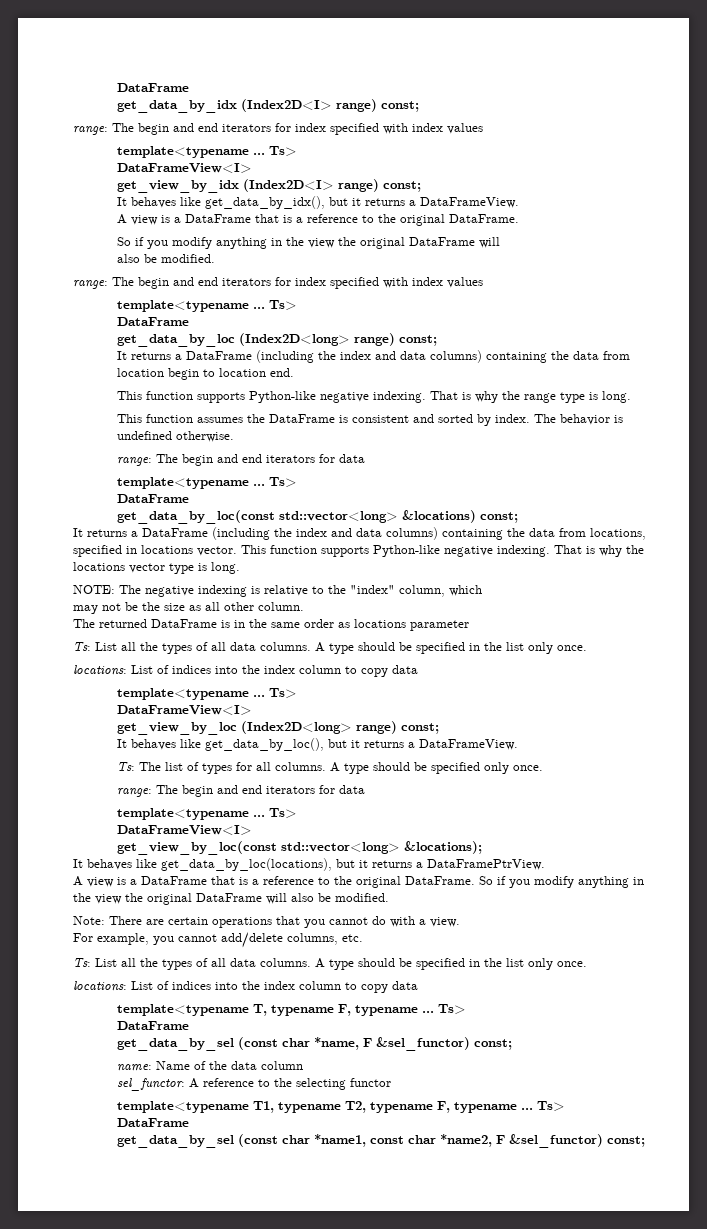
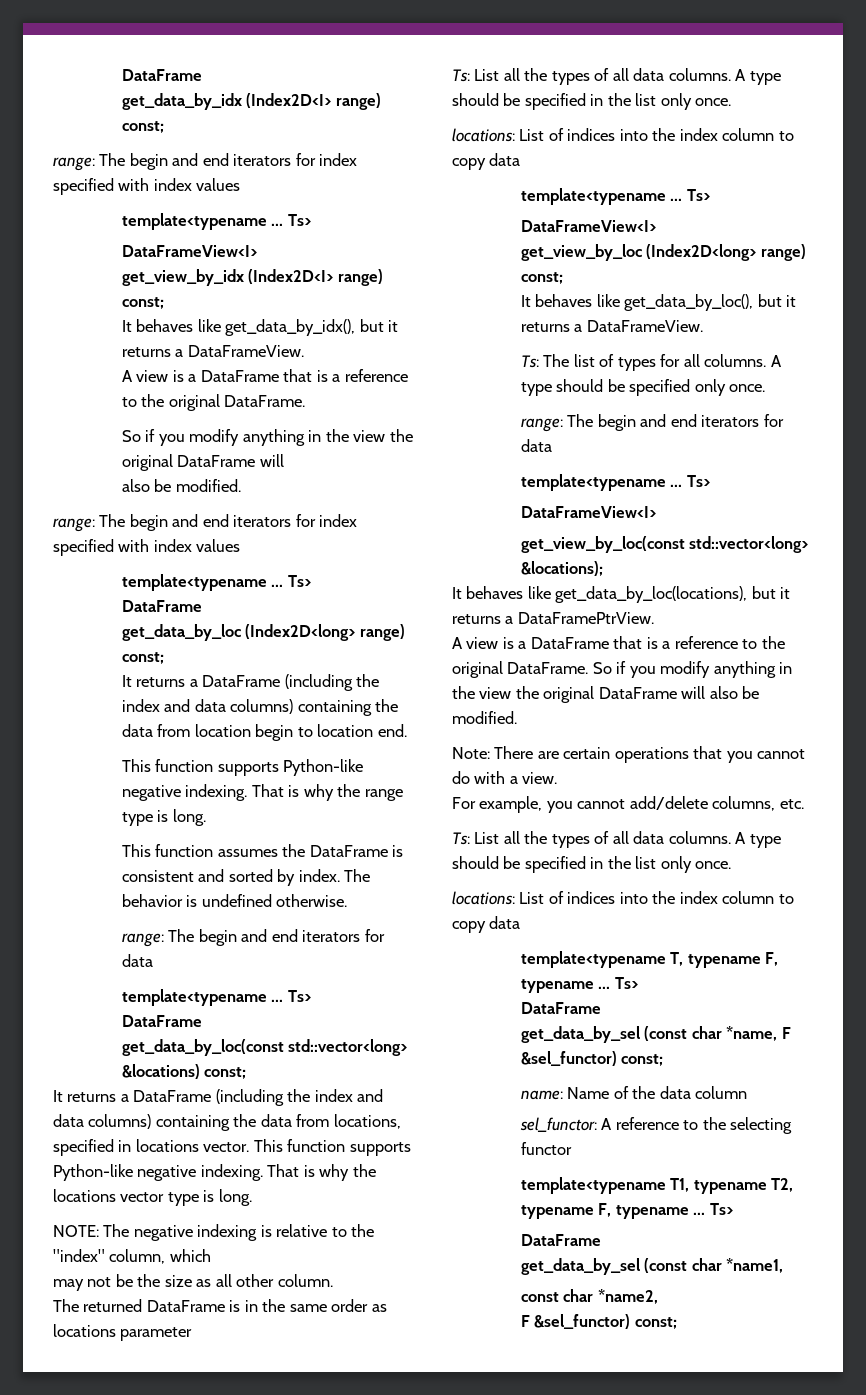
(367, 1140) none -> (784, 1265) //
(493, 1140) none -> (658, 1296) //

